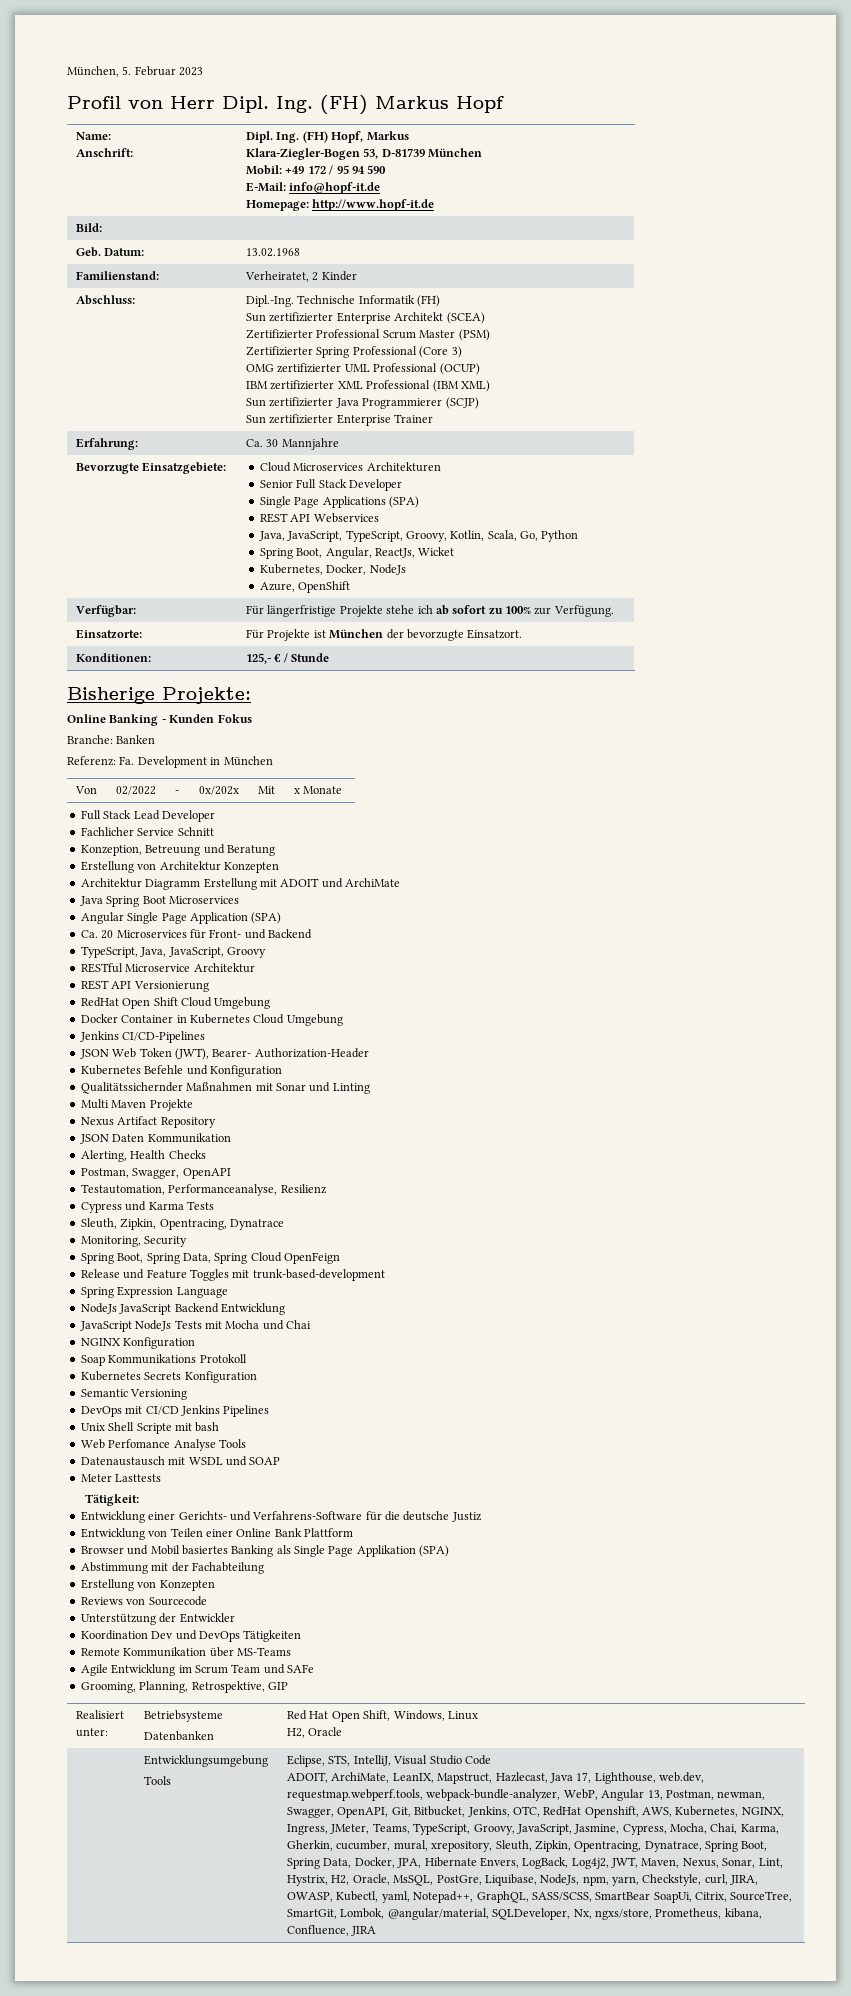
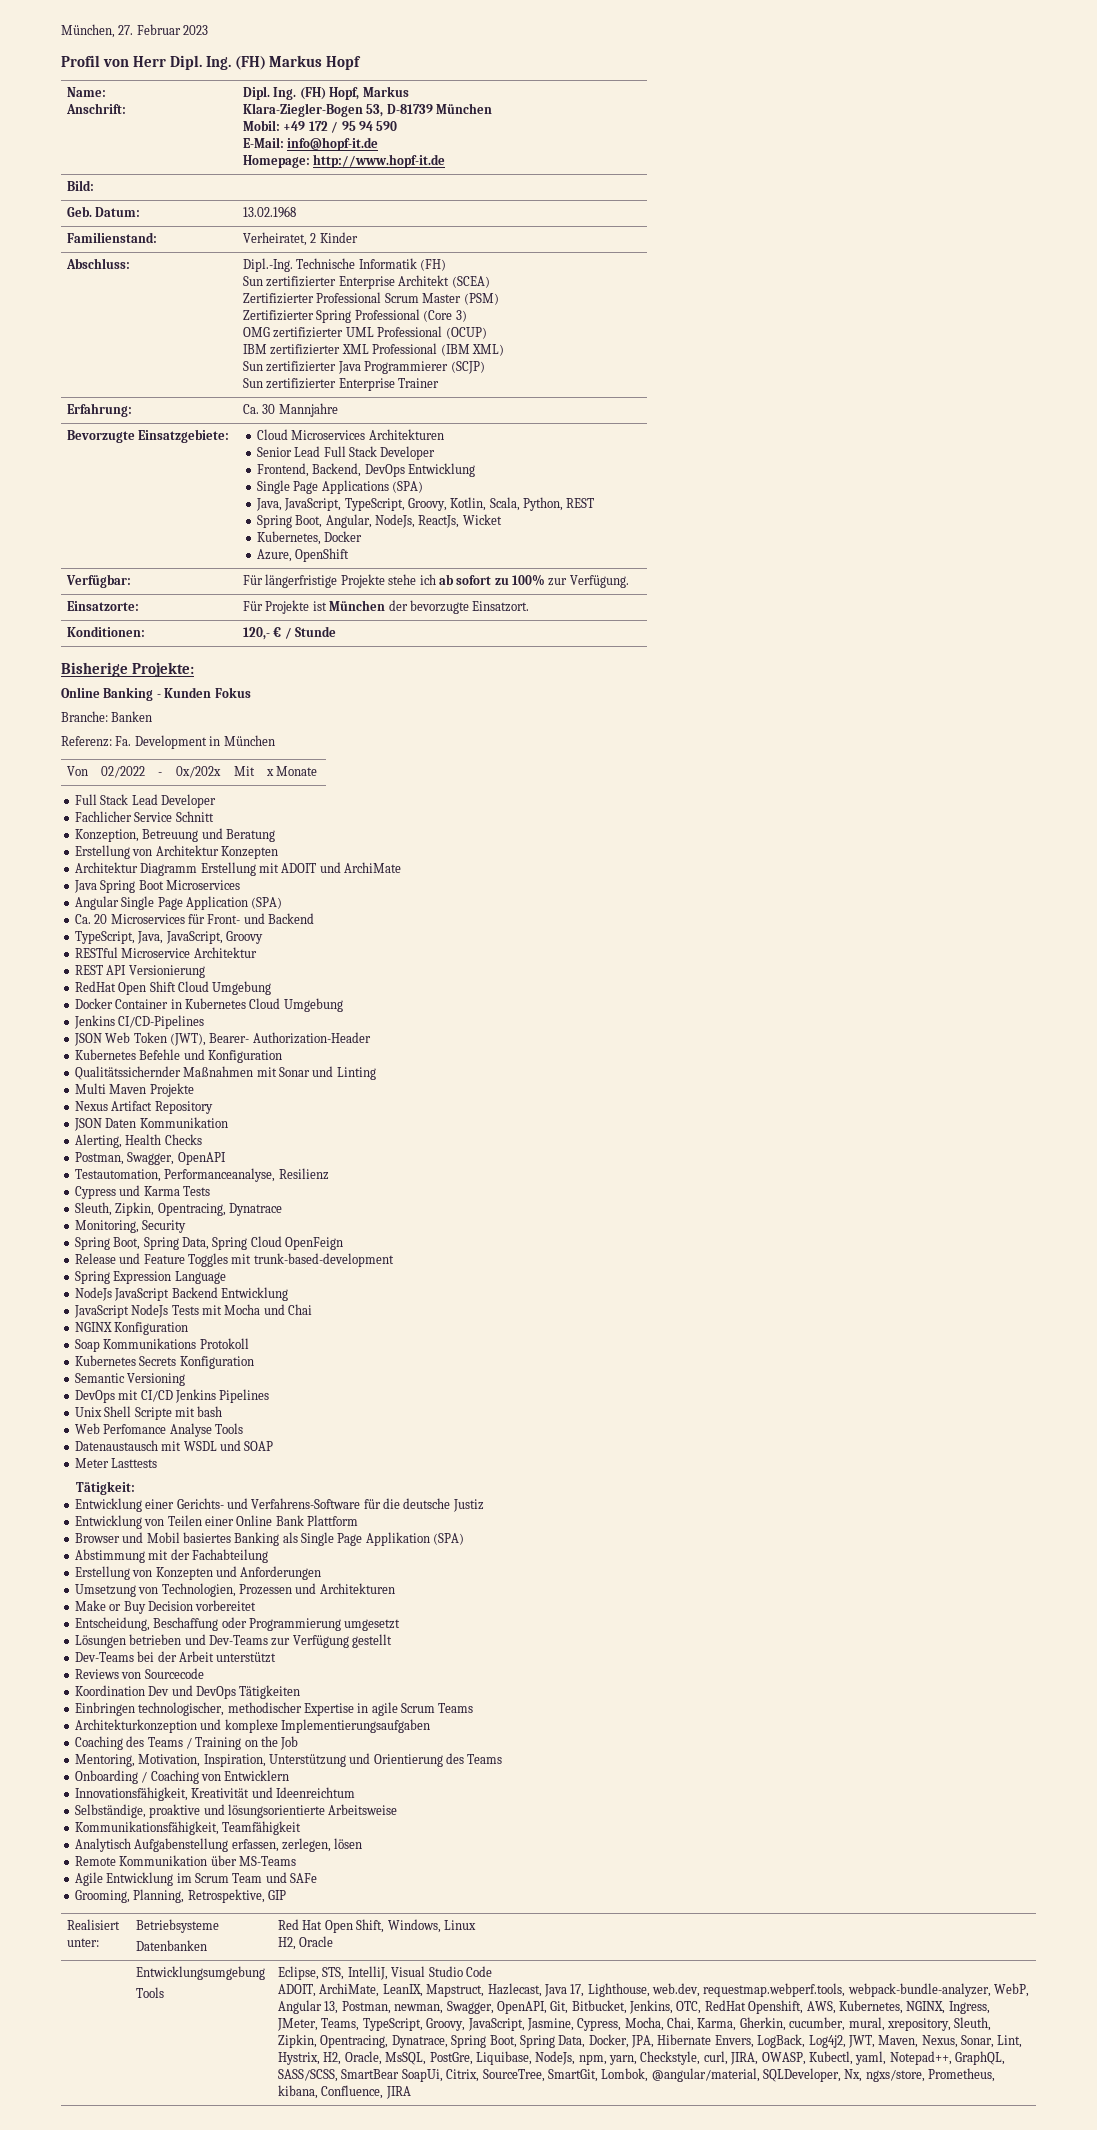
[122,66,132,75] 5. -> [118,25,134,35] 27.
(293, 484) none -> [294,446,321,457] Lead
(402, 485) none -> [256,463,475,477] // Frontend, Backend, DevOps Entwicklung
[259,513,379,523] // REST API Webservices -> (423, 487) none
[520,530,579,542] Go, Python -> [523,497,595,511] Python, REST
(372, 553) none -> [374,514,415,528] NodeJs,
[326,564,406,575] Docker, NodeJs -> [324,531,363,542] Docker
[246,653,272,664] 125,- -> [243,627,271,640] 120,-
(215, 1585) none -> [215,1566,322,1580] [74,1583,395,1597] [74,1600,257,1614] [74,1617,401,1631] [74,1634,392,1648] [74,1651,277,1663] und Anforderungen // Umsetzung von Technologien, Prozessen und Architekturen // Make or Buy Decision vorbereitet // Entscheidung, Beschaffung oder Programmierung umgesetzt // Lösungen betrieben und Dev-Teams zur Verfügung gestellt // Dev-Teams bei der Arbeit unterstützt
[80,1613,235,1625] // Unterstützung der Entwickler -> (204, 1673) none
(302, 1636) none -> [74,1702,474,1716] [74,1719,430,1733] [74,1736,299,1750] [74,1753,503,1767] [74,1770,290,1784] [74,1787,355,1801] [74,1804,398,1818] [74,1821,302,1835] [74,1838,363,1852] // Einbringen technologischer, methodischer Expertise in agile Scrum Teams // Architekturkonzeption und komplexe Implementierungsaufgaben // Coaching des Teams / Training on the Job // Mentoring, Motivation, Inspiration, Unterstützung und Orientierung des Teams // Onboarding / Coaching von Entwicklern // Innovationsfähigkeit, Kreativität und Ideenreichtum // Selbständige, proaktive und lösungsorientierte Arbeitsweise // Kommunikationsfähigkeit, Teamfähigkeit // Analytisch Aufgabenstellung erfassen, zerlegen, lösen

